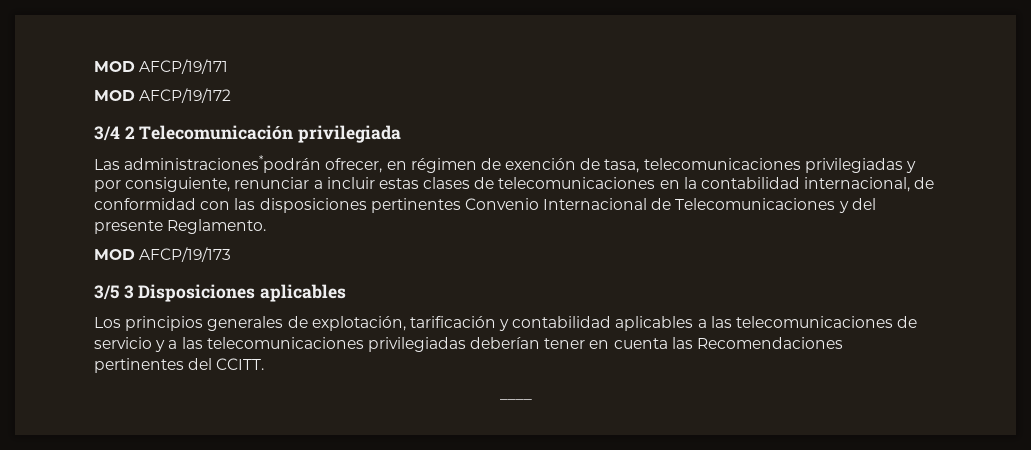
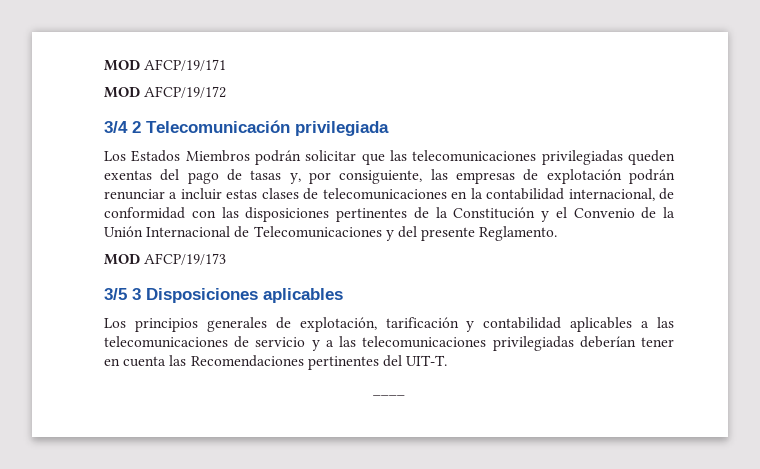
[94,155,917,173] [94,177,231,192] Las administraciones*podrán ofrecer, en régimen de exención de tasa, telecomunicaciones privilegiadas y por consiguiente, -> [104,150,675,165] [104,169,675,184] Los Estados Miembros podrán solicitar que las telecomunicaciones privilegiadas queden exentas del pago de tasas y, por consiguiente, las empresas de explotación podrán
[464,198,539,210] Convenio -> [413,207,675,222] [104,226,143,237] de la Constitución y el Convenio de la Unión
[216,358,265,370] CCITT. -> [406,355,448,366] UIT-T.

